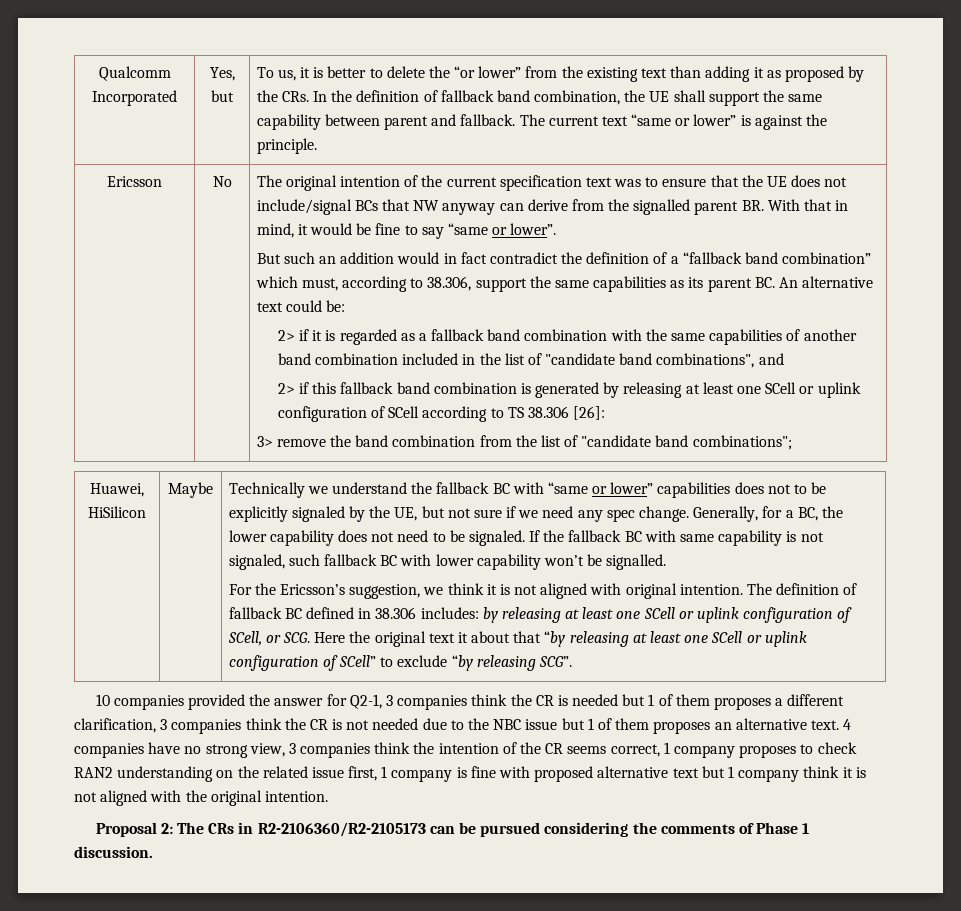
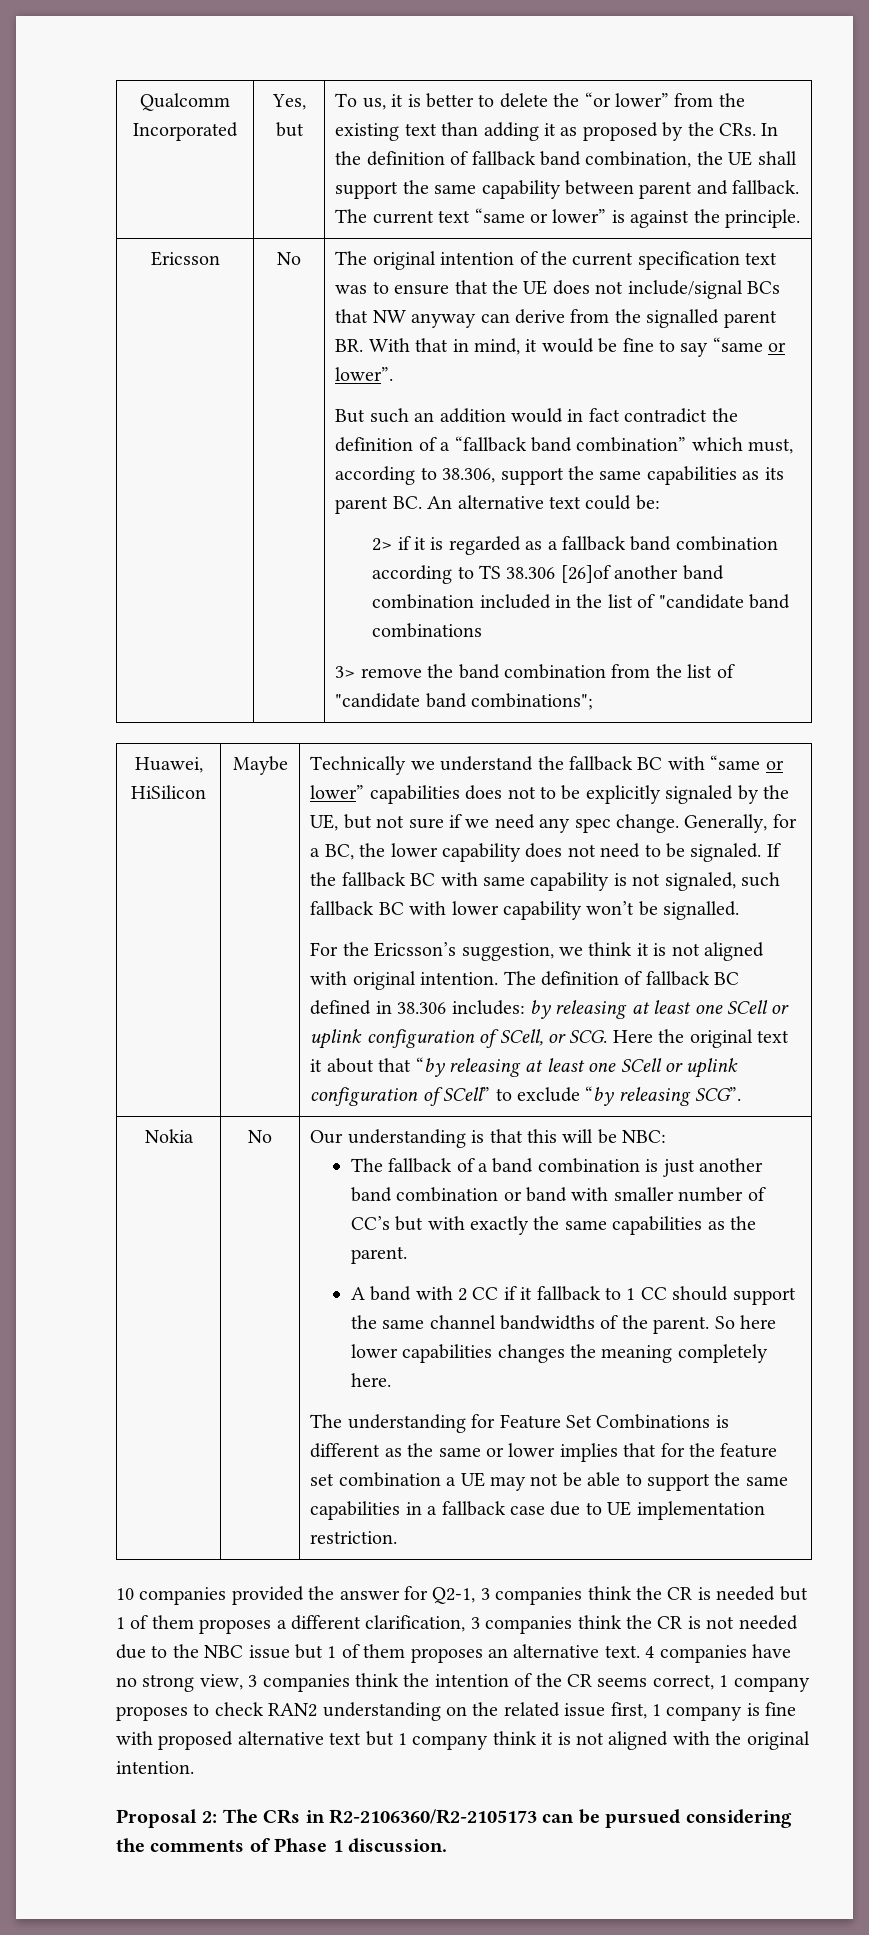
[610,329,801,345] with the same capabilities of -> [372,565,611,584] according to TS 38.306 [26]of
[656,353,784,368] [277,382,861,398] [277,406,606,422] combinations", and // 2> if this fallback band combination is generated by releasing at least one SCell or uplink configuration of SCell according to TS 38.306 [26]: -> [372,623,483,638] combinations
(572, 661) none -> [144,1129,194,1143] [248,1130,272,1143] [310,1129,667,1148] [350,1158,764,1177] [350,1187,766,1202] [350,1216,757,1235] [350,1246,407,1264] [350,1286,796,1305] [350,1315,777,1334] [350,1344,768,1363] [350,1373,391,1387] [310,1414,729,1433] [310,1443,778,1462] [310,1472,788,1491] [310,1501,765,1520] [310,1531,398,1544] // Nokia | No | Our understanding is that this will be NBC: // The fallback of a band combination is just another band combination or band with smaller number of CC’s but with exactly the same capabilities as the parent. // A band with 2 CC if it fallback to 1 CC should support the same channel bandwidths of the parent. So here lower capabilities changes the meaning completely here. // The understanding for Feature Set Combinations is different as the same or lower implies that for the feature set combination a UE may not be able to support the same capabilities in a fallback case due to UE implementation restriction.

